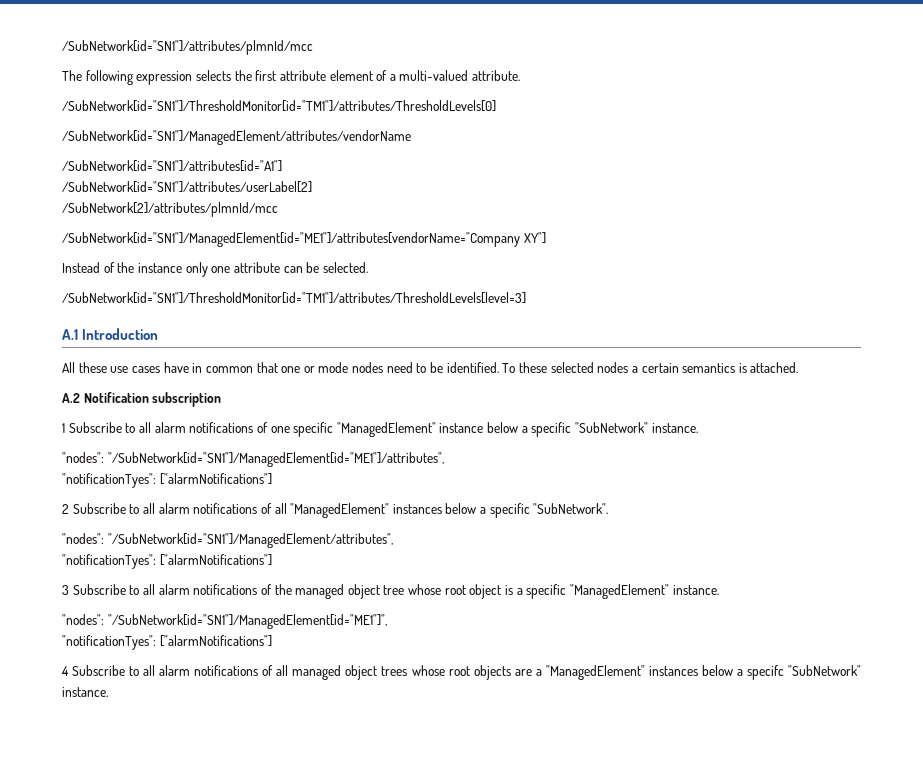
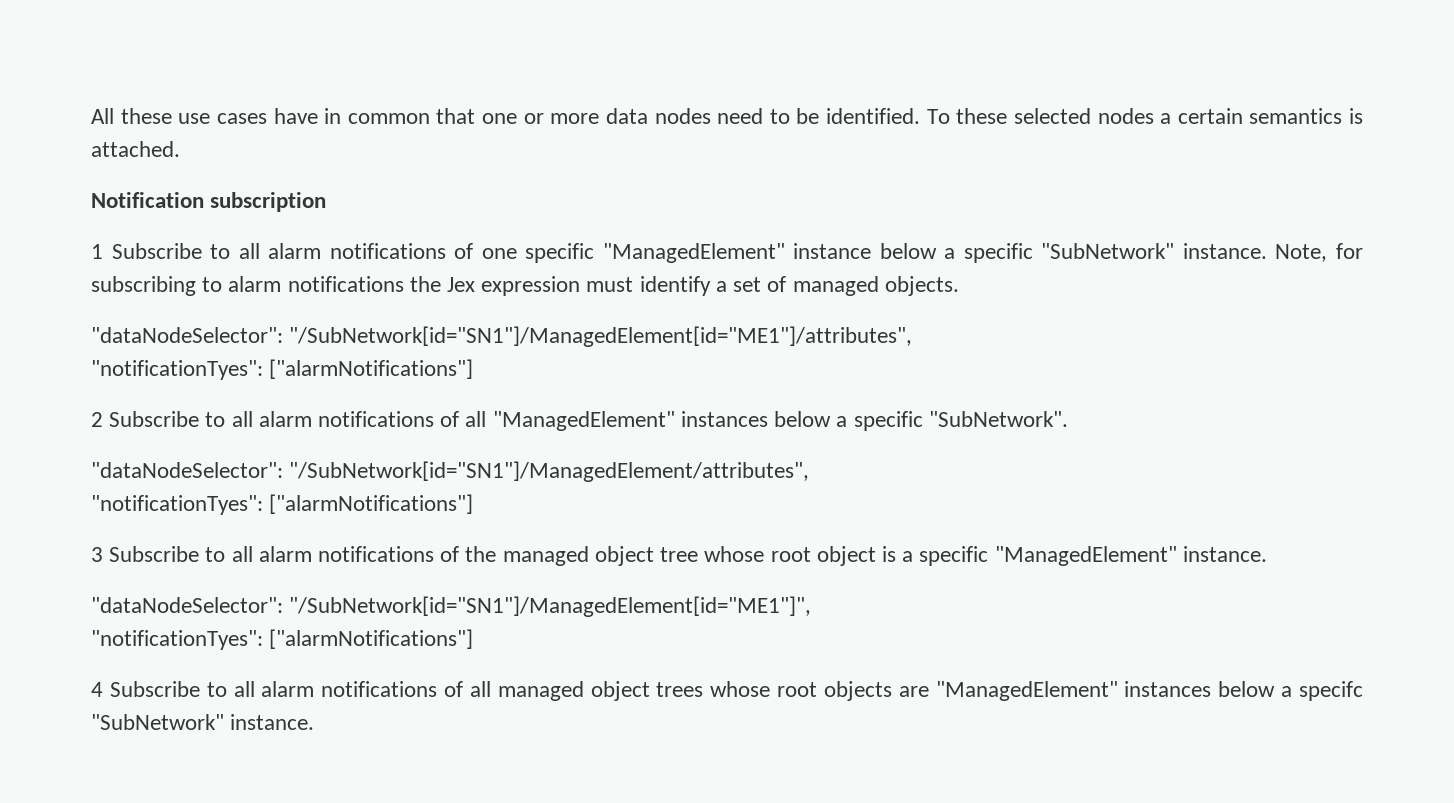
[62,40,313,55] [62,70,521,85] [62,100,496,112] [62,130,411,145] [62,160,282,172] [62,181,312,193] [62,202,278,217] [62,232,546,247] [62,262,368,277] [62,292,526,304] [62,328,159,340] /SubNetwork[id="SN1"]/attributes/plmnId/mcc // The following expression selects the first attribute element of a multi-valued attribute. // /SubNetwork[id="SN1"]/ThresholdMonitor[id="TM1"]/attributes/ThresholdLevels[0] // /SubNetwork[id="SN1"]/ManagedElement/attributes/vendorName // /SubNetwork[id="SN1"]/attributes[id="A1"] // /SubNetwork[id="SN1"]/attributes/userLabel[2] // /SubNetwork[2]/attributes/plmnId/mcc // /SubNetwork[id="SN1"]/ManagedElement[id="ME1"]/attributes[vendorName="Company XY"] // Instead of the instance only one attribute can be selected. // /SubNetwork[id="SN1"]/ThresholdMonitor[id="TM1"]/attributes/ThresholdLevels[level=3] // A.1 Introduction // -> (91, 116) none
[318,362,349,373] mode -> [550,108,648,124] more data
[62,393,80,403] A.2 -> (180, 149) none
[62,452,104,463] // "nodes": -> [1275,243,1363,262] [91,276,959,296] [91,327,283,343] Note, for subscribing to alarm notifications the Jex expression must identify a set of managed objects. // "dataNodeSelector":
[62,533,104,544] "nodes": -> [91,462,283,478] "dataNodeSelector":
[62,614,104,625] "nodes": -> [91,597,283,613] "dataNodeSelector":
[535,669,542,676] a -> (929, 691) none

